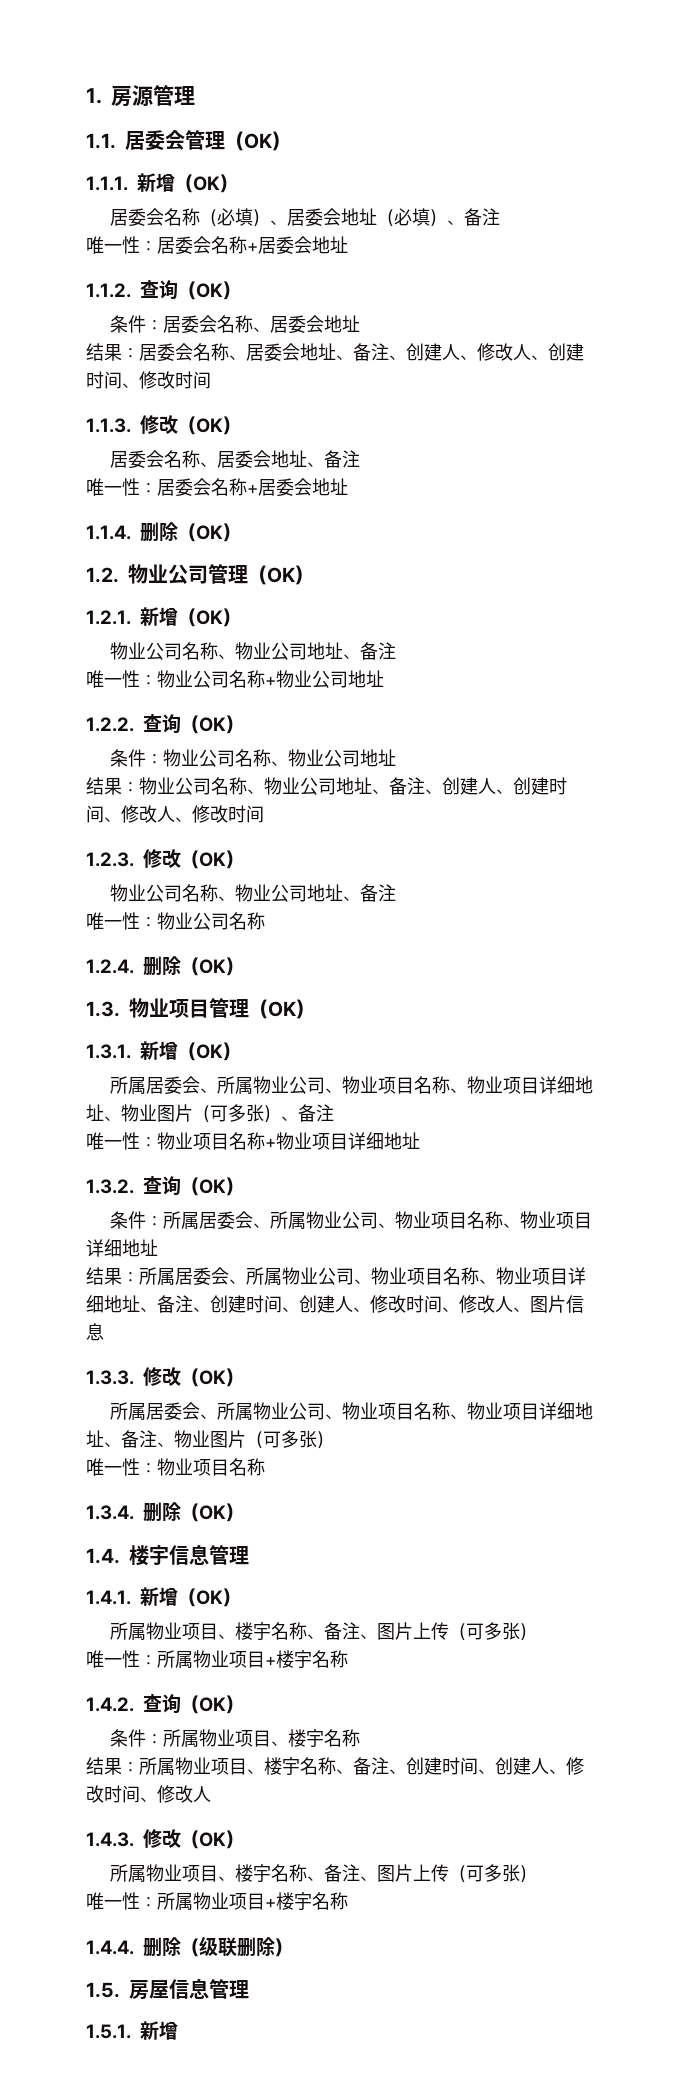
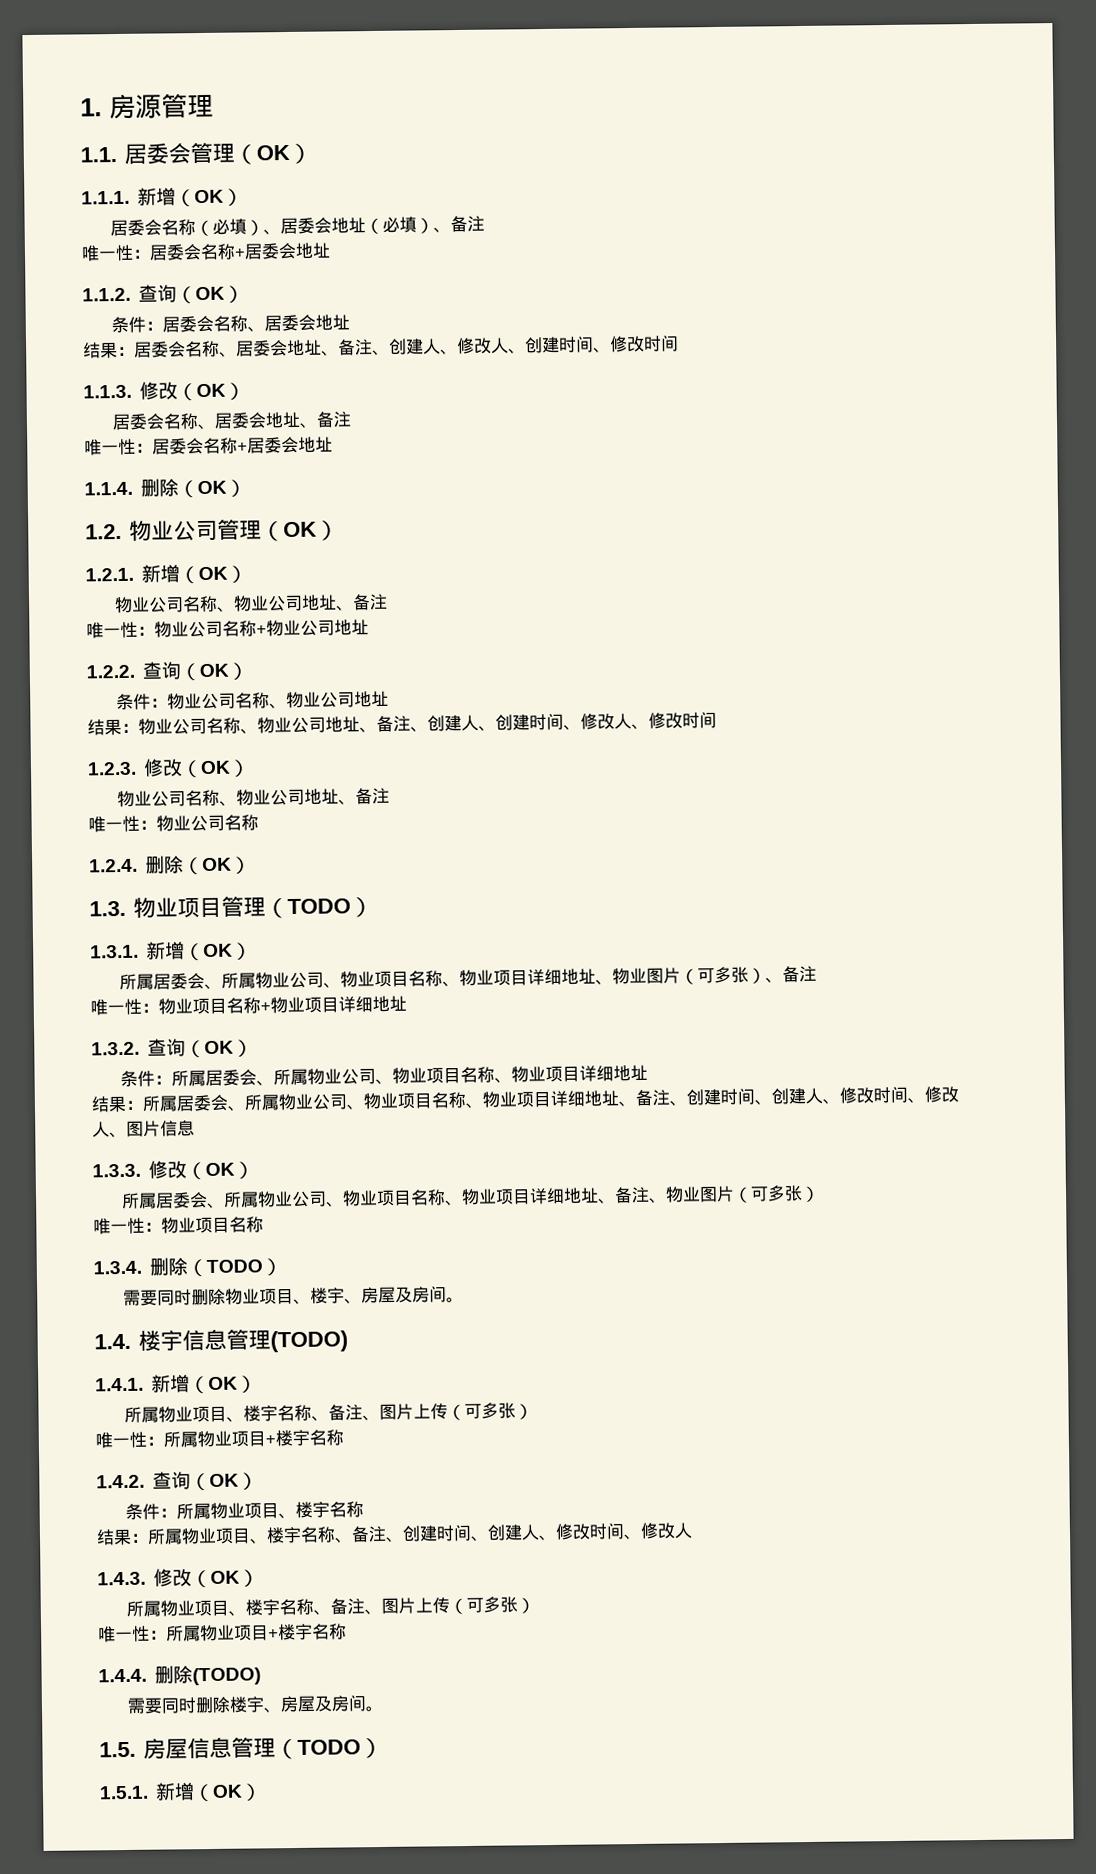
[268,1001,297,1017] OK -> [287,898,352,915] TODO
[199,1503,244,1522] OK） -> [206,1258,283,1276] [122,1286,464,1307] TODO） // 需要同时删除物业项目、楼宇、房屋及房间。
(249, 1555) none -> [270,1330,349,1353] (TODO)
[181,1936,293,1957] （级联删除） -> [192,1667,262,1686] [126,1695,384,1714] (TODO) // 需要同时删除楼宇、房屋及房间。
(249, 1989) none -> [275,1737,384,1760] （TODO）
(178, 2030) none -> [193,1783,263,1802] （OK）

